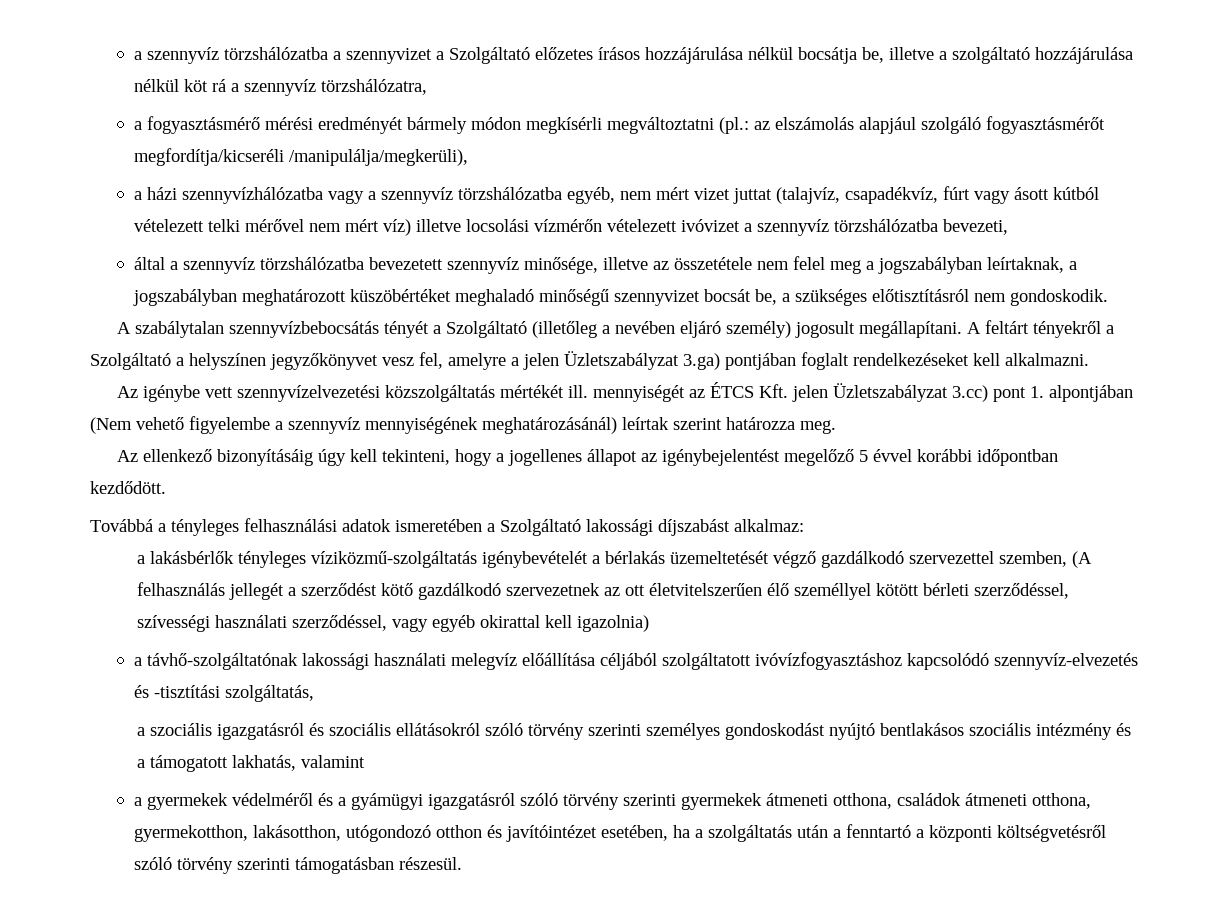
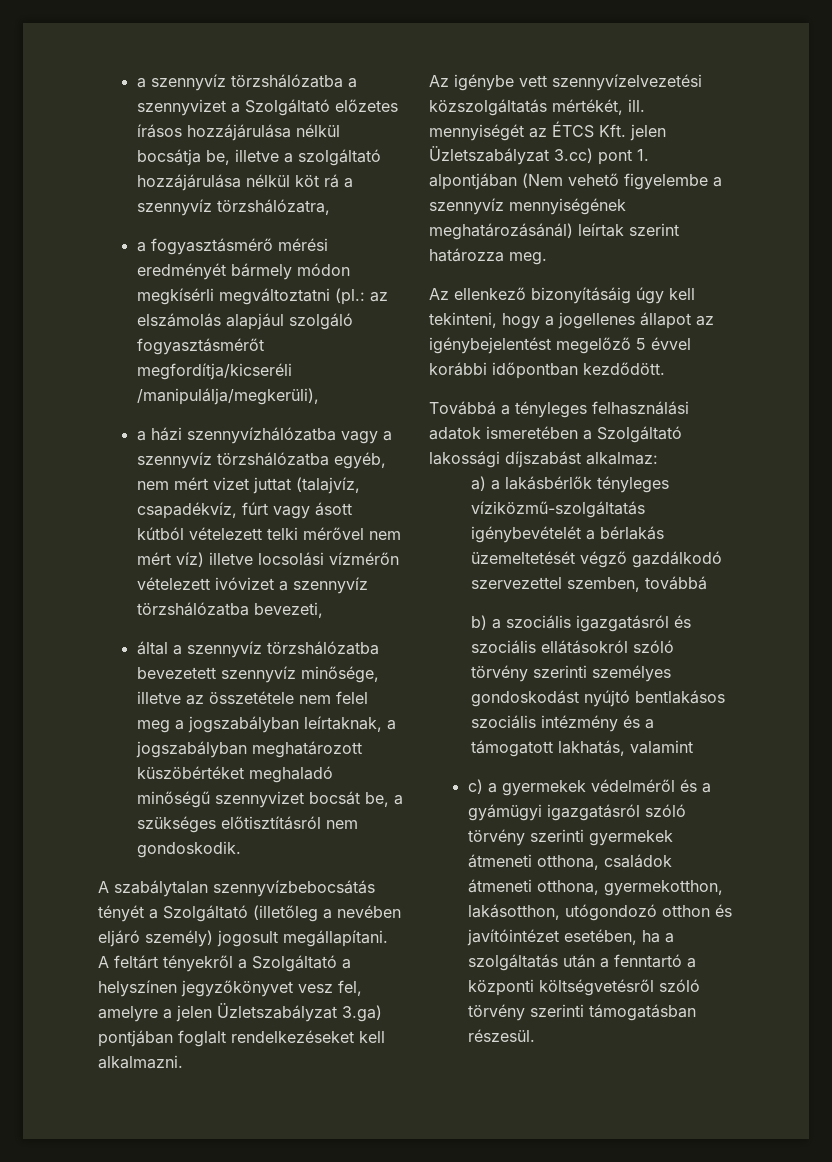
[500,385,565,398] mértékét -> [552,99,623,115] mértékét,
(804, 525) none -> [470,476,486,491] a)
[1072,551,1093,568] [137,582,1070,600] [137,615,650,632] [133,652,1138,670] [133,685,314,702] (A felhasználás jellegét a szerződést kötő gazdálkodó szervezetnek az ott életvitelszerűen élő személlyel kötött bérleti szerződéssel, szívességi használati szerződéssel, vagy egyéb okirattal kell igazolnia) // a távhő-szolgáltatónak lakossági használati melegvíz előállítása céljából szolgáltatott ivóvízfogyasztáshoz kapcsolódó szennyvíz-elvezetés és -tisztítási szolgáltatás, // -> [644,576,707,590] [470,615,487,630] továbbá // b)
(366, 761) none -> [467,779,483,794] c)

